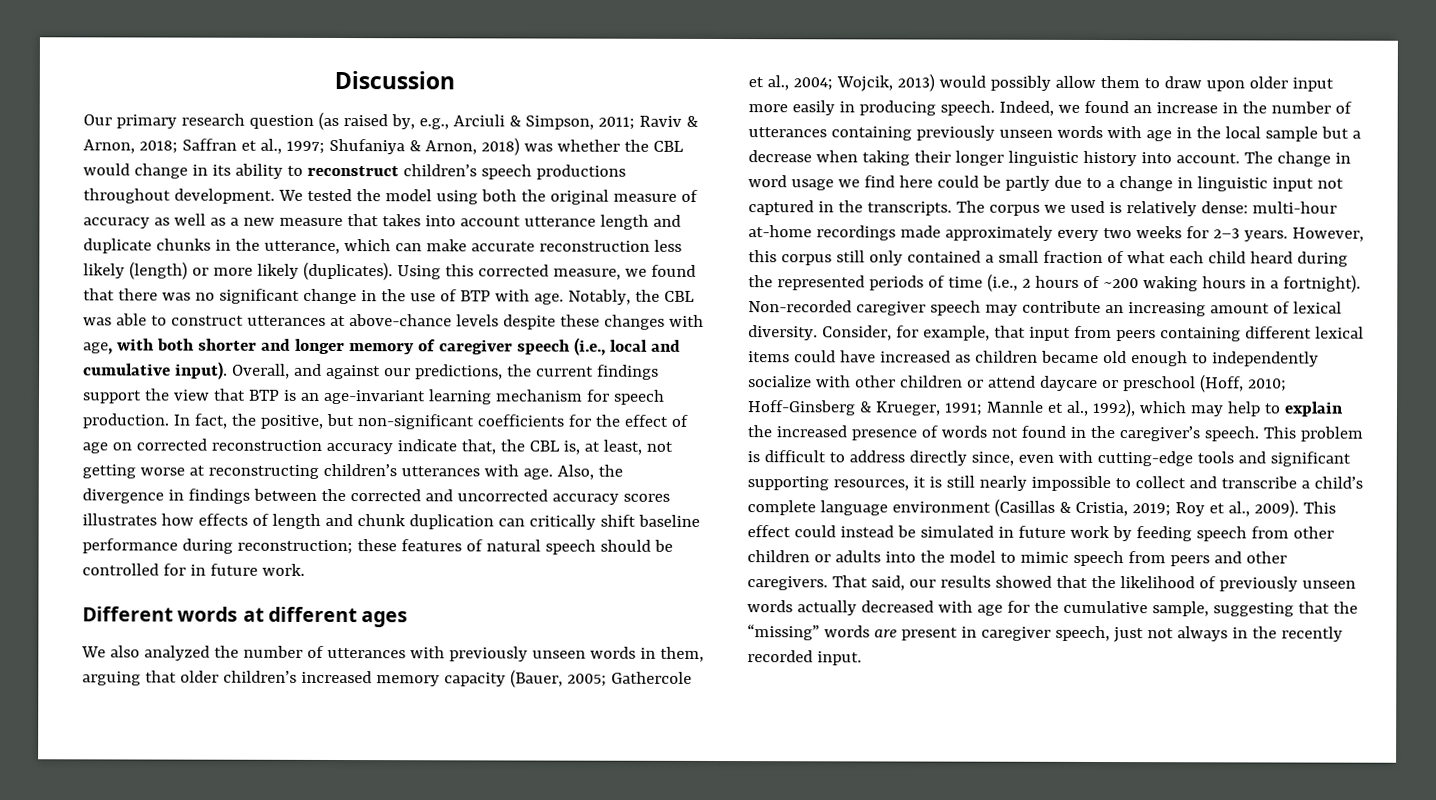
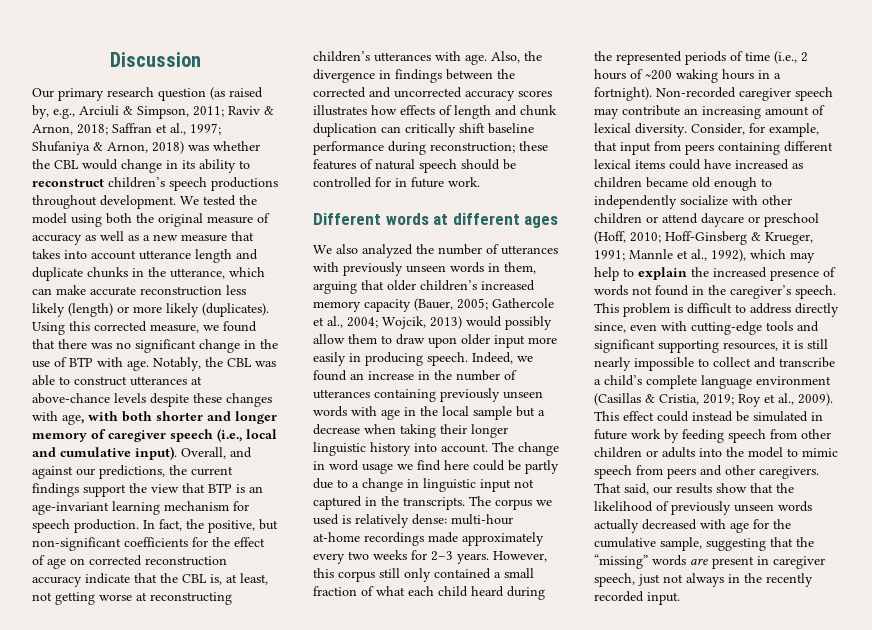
[460,439,496,455] that, -> [134,573,157,583] that
[994,575,1052,588] showed -> [716,483,747,493] show

